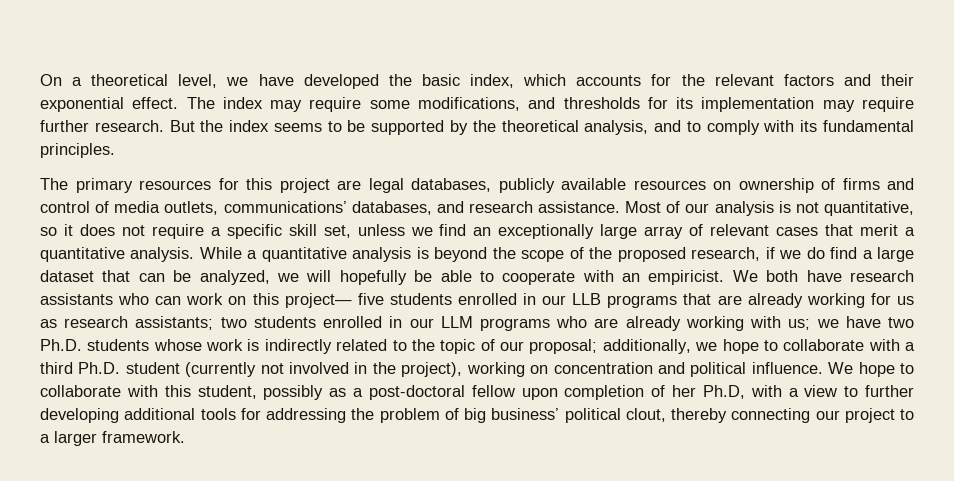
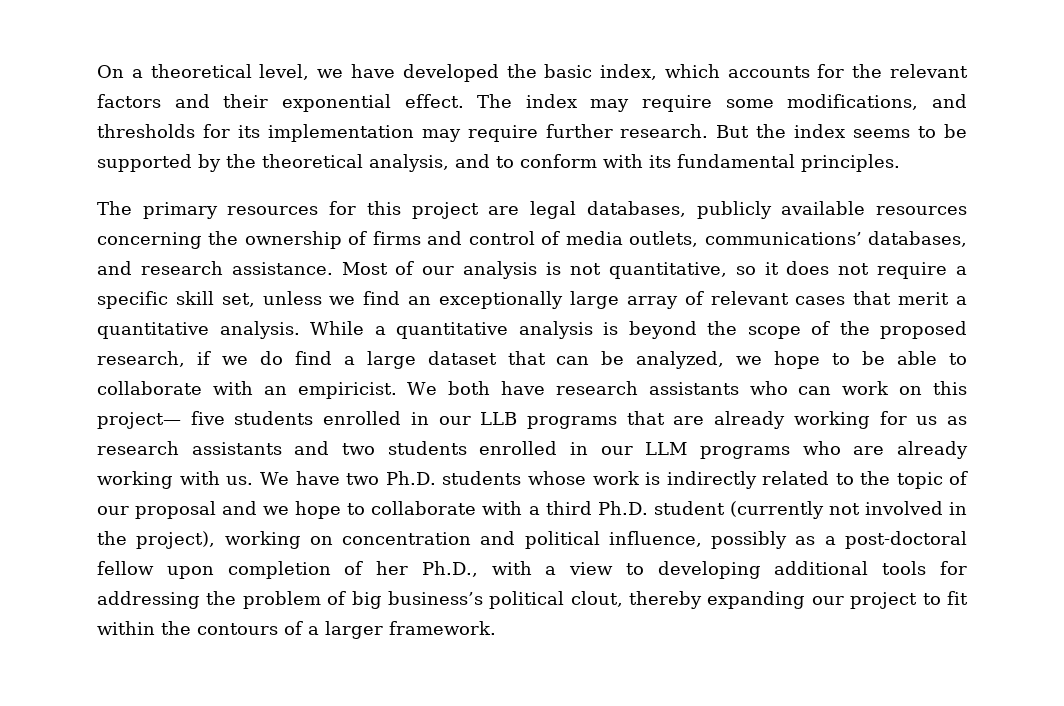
[706,120,760,135] comply -> [520,154,597,168] conform
[713,181,731,190] on -> [97,231,239,249] concerning the
[306,270,407,285] will hopefully -> [774,351,851,369] hope to
[502,271,576,285] cooperate -> [97,381,202,395] collaborate
[135,316,214,330] assistants; -> [191,441,330,455] assistants and
[788,319,839,330] us; we -> [226,472,290,485] us. We
[529,339,691,354] proposal; additionally, -> [135,501,258,519] proposal and
[751,362,914,377] [40,385,257,399] influence. We hope to collaborate with this student, -> [608,531,702,547] influence,
[702,385,745,399] Ph.D, -> [421,561,478,577] Ph.D.,
[865,385,915,397] further -> (644, 569) none
[491,408,560,420] business’ -> [387,591,483,605] business’s
[731,408,811,423] connecting -> [707,591,806,609] expanding
(914, 414) none -> [946,591,968,605] [97,621,303,635] fit within the contours of

